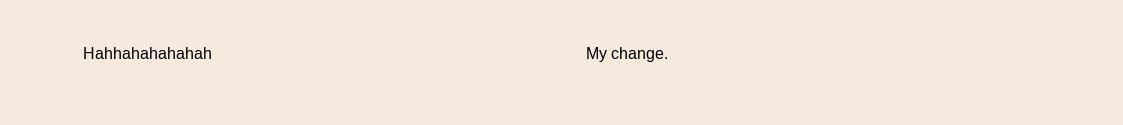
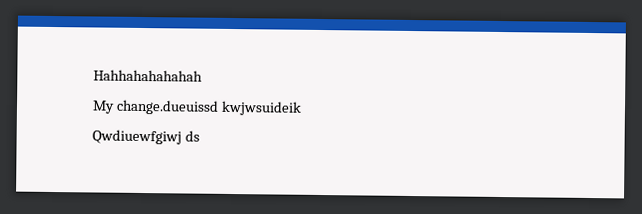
[611,47,669,62] change. -> [115,99,302,116] [92,129,200,145] change.dueuissd kwjwsuideik // Qwdiuewfgiwj ds

